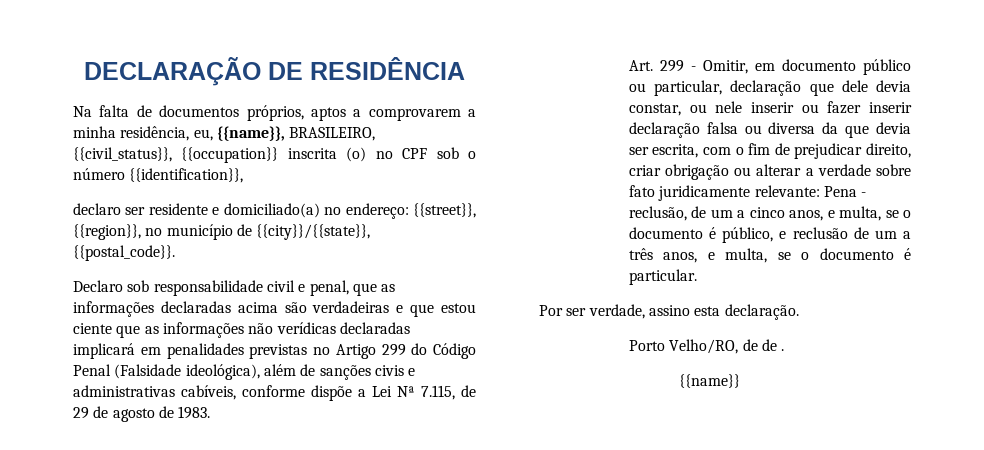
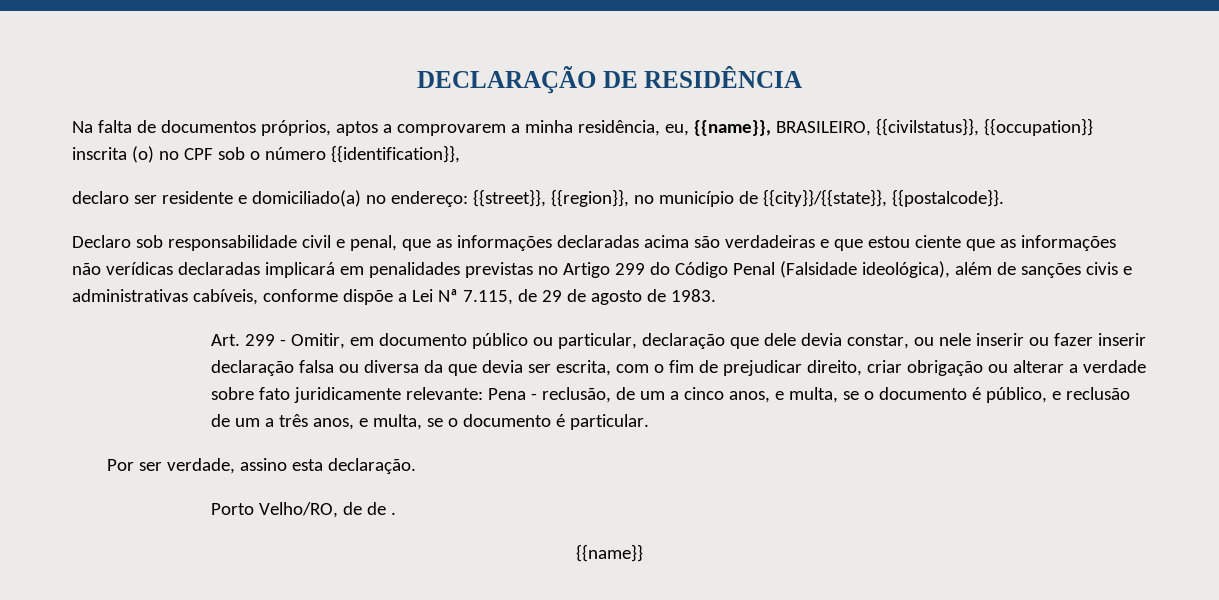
[73,147,172,162] {{civil_status}}, -> [875,118,979,136] {{civilstatus}},
[73,245,175,261] {{postal_code}}. -> [891,189,1004,207] {{postalcode}}.

